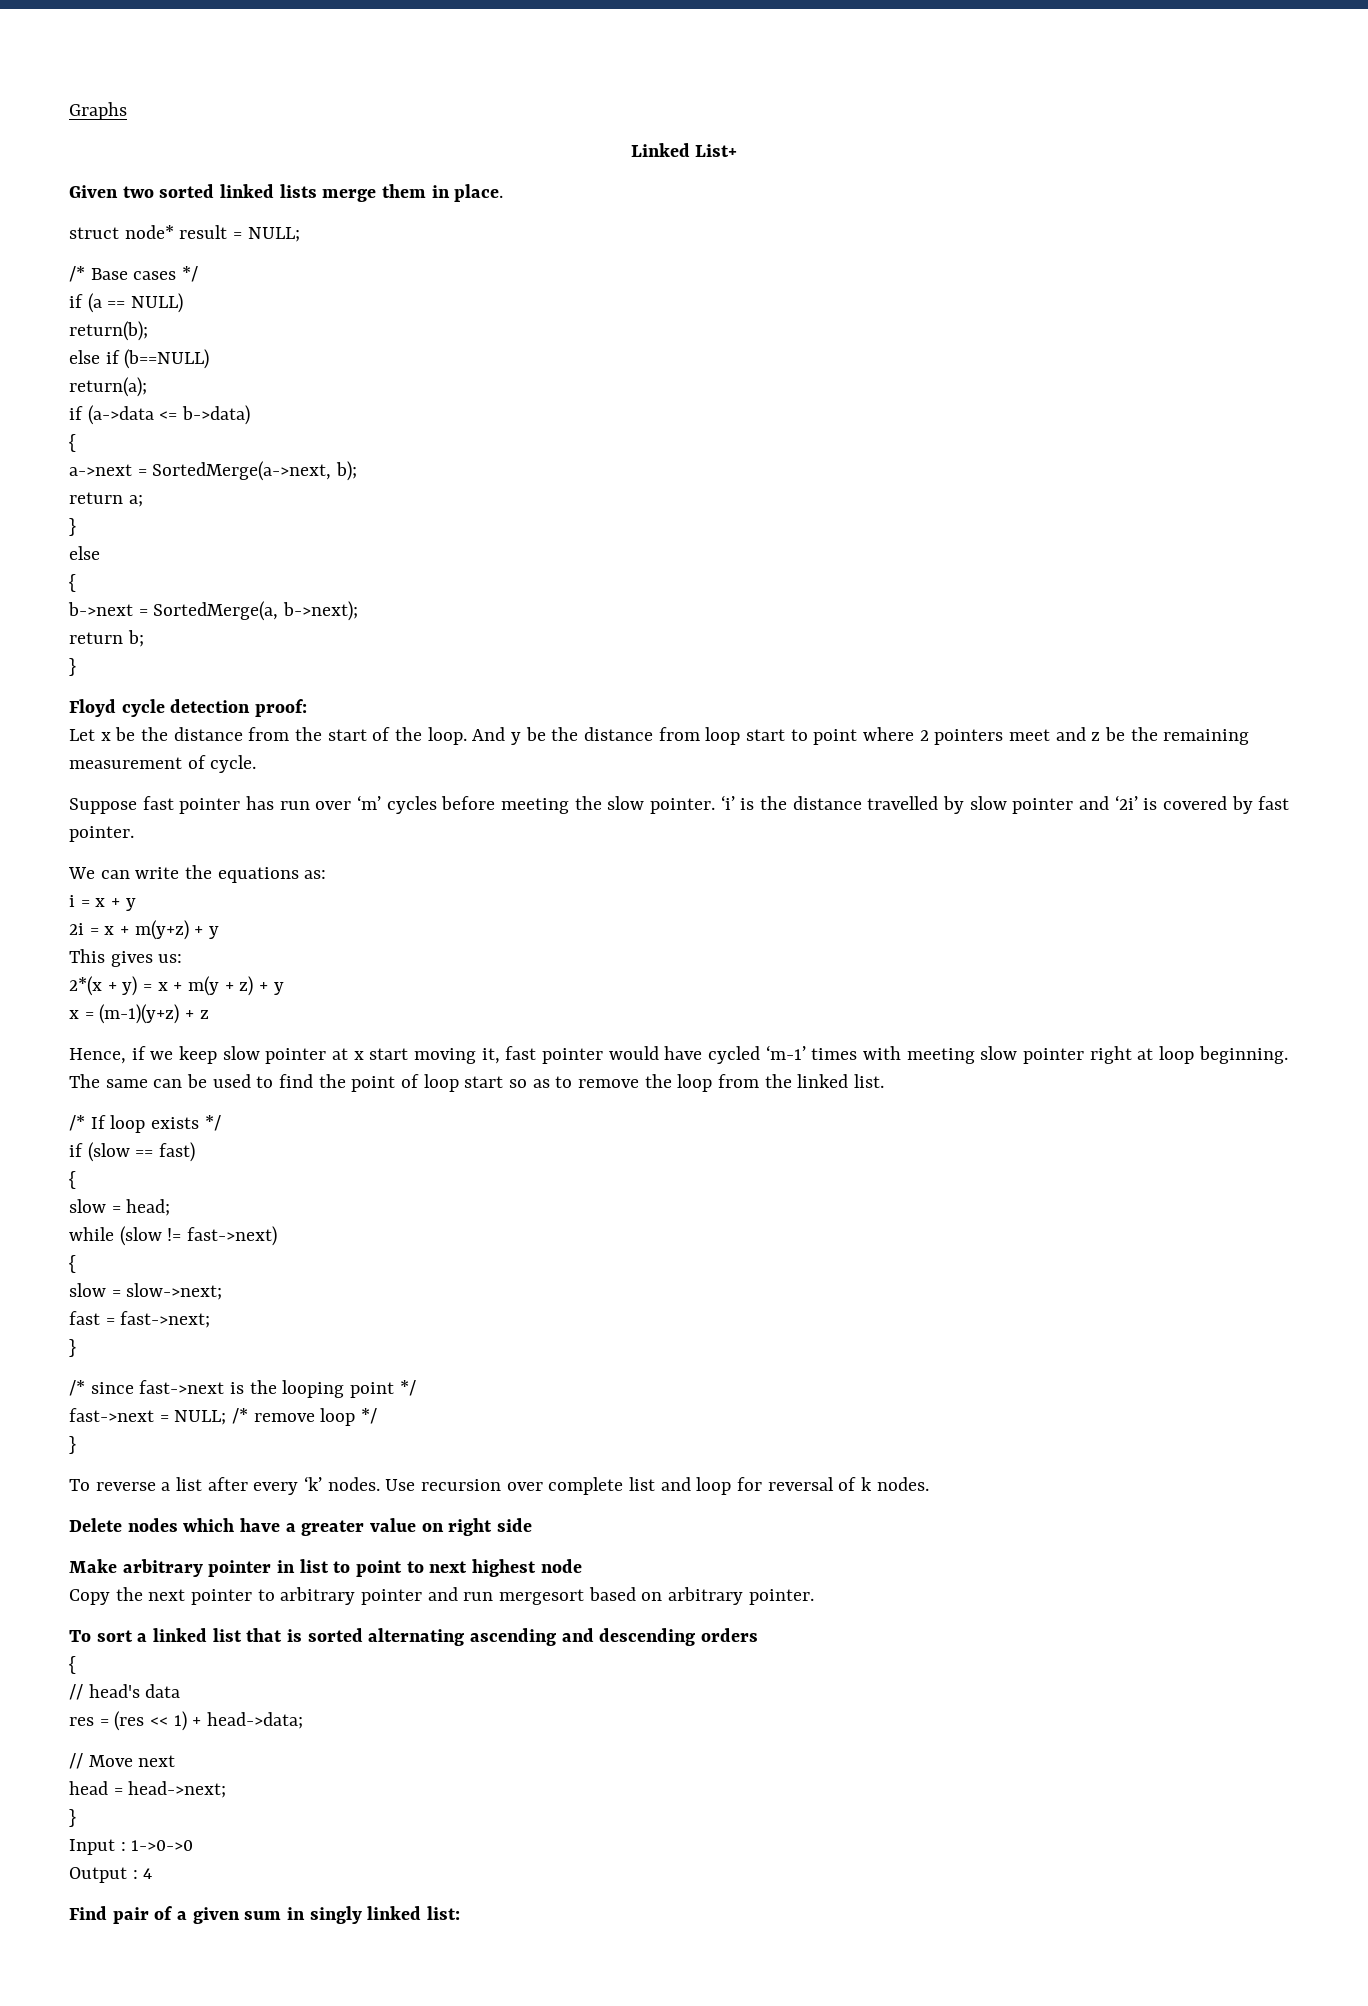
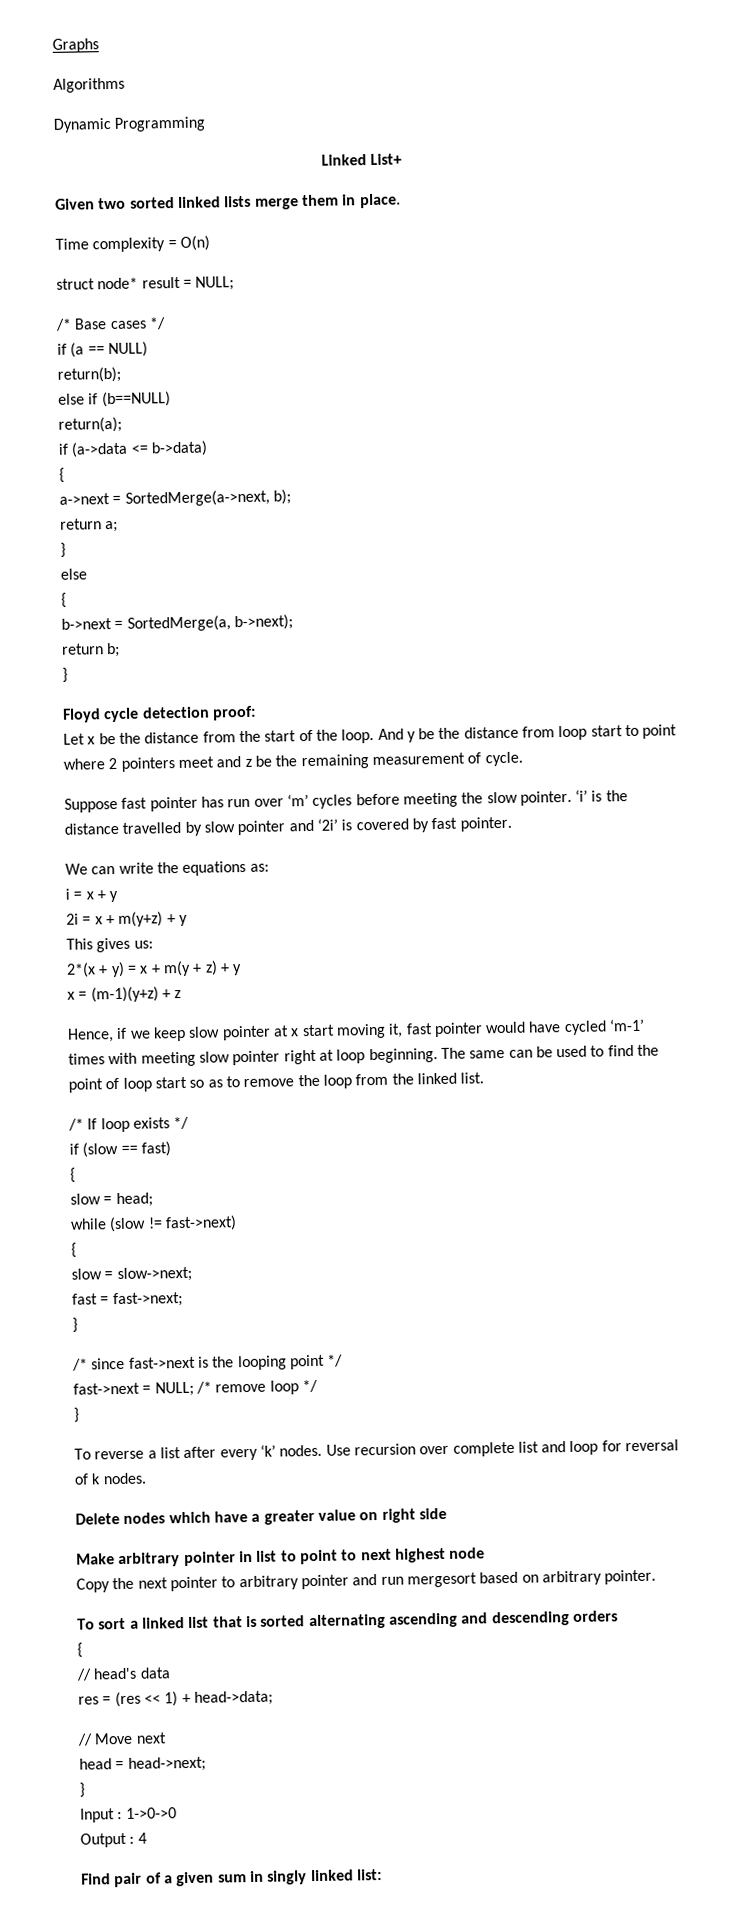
(127, 111) none -> [53,77,125,93] [53,116,207,133] // Algorithms // Dynamic Programming
(504, 193) none -> [55,235,210,253] // Time complexity = O(n)

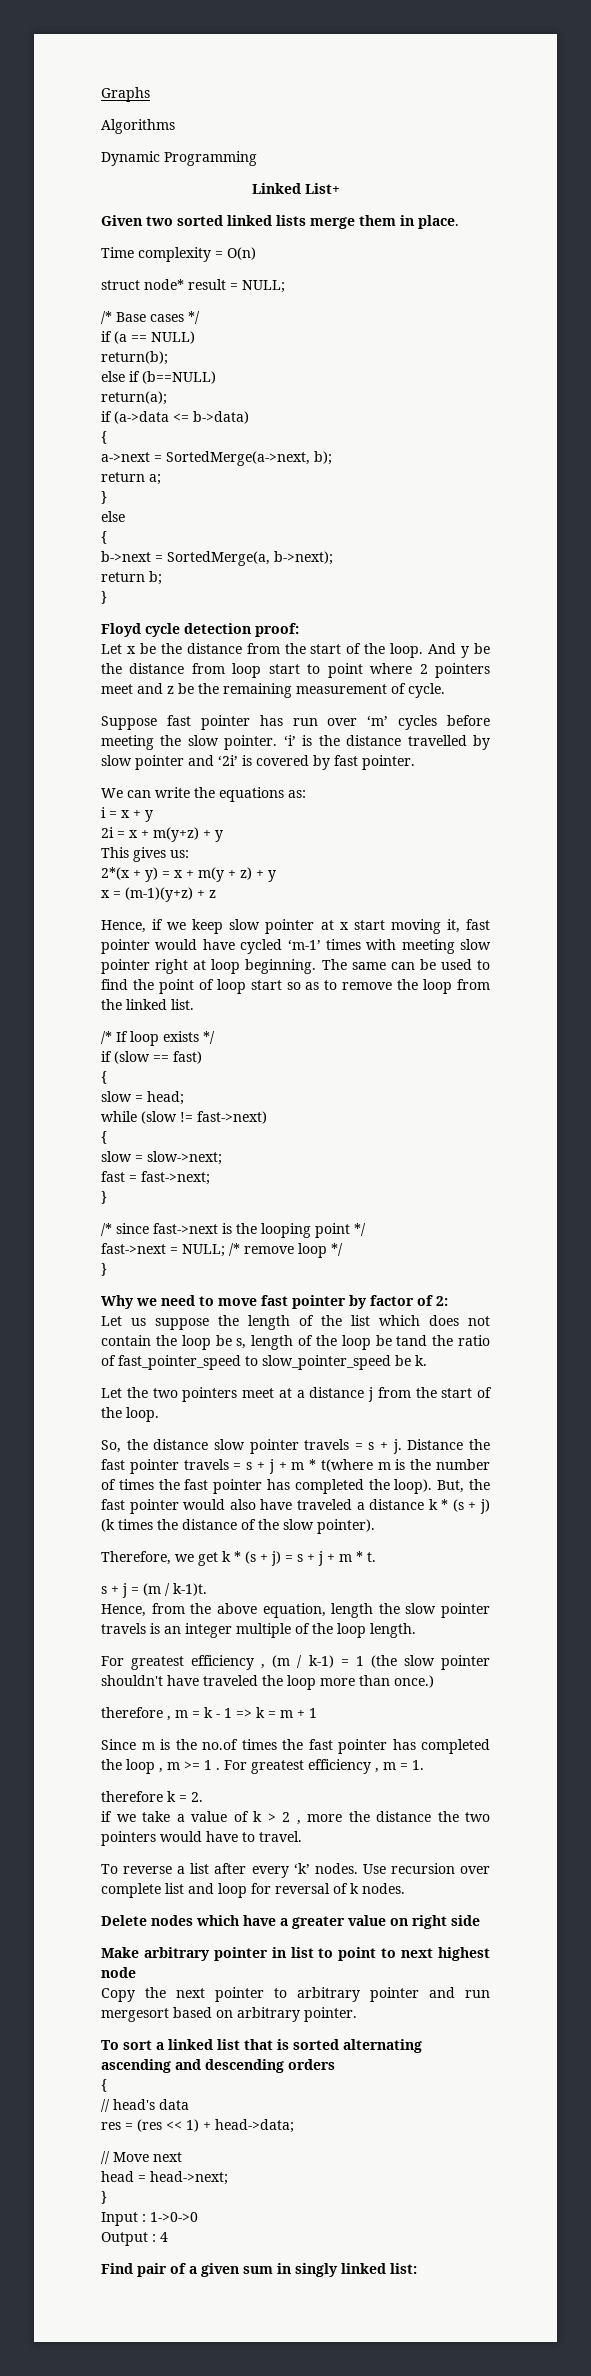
(80, 1415) none -> [101,1295,448,1309] [101,1315,490,1330] [101,1335,490,1350] [101,1355,427,1370] [101,1387,492,1402] [101,1407,159,1422] [101,1439,490,1454] [101,1459,490,1474] [101,1479,491,1494] [101,1499,490,1514] [101,1519,375,1534] [101,1551,376,1566] [101,1583,207,1598] [101,1603,490,1618] [101,1623,416,1638] [101,1655,490,1670] [101,1675,434,1690] [101,1707,317,1721] [101,1739,490,1754] [101,1759,424,1774] [101,1791,203,1802] [101,1811,490,1825] [101,1831,302,1846] // Why we need to move fast pointer by factor of 2: // Let us suppose the length of the list which does not contain the loop be s, length of the loop be tand the ratio of fast_pointer_speed to slow_pointer_speed be k. // Let the two pointers meet at a distance j from the start of the loop. // So, the distance slow pointer travels = s + j. Distance the fast pointer travels = s + j + m * t(where m is the number of times the fast pointer has completed the loop). But, the fast pointer would also have traveled a distance k * (s + j) (k times the distance of the slow pointer). // Therefore, we get k * (s + j) = s + j + m * t. // s + j = (m / k-1)t. // Hence, from the above equation, length the slow pointer travels is an integer multiple of the loop length. // For greatest efficiency , (m / k-1) = 1 (the slow pointer shouldn't have traveled the loop more than once.) // therefore , m = k - 1 => k = m + 1 // Since m is the no.of times the fast pointer has completed the loop , m >= 1 . For greatest efficiency , m = 1. // therefore k = 2. // if we take a value of k > 2 , more the distance the two pointers would have to travel.

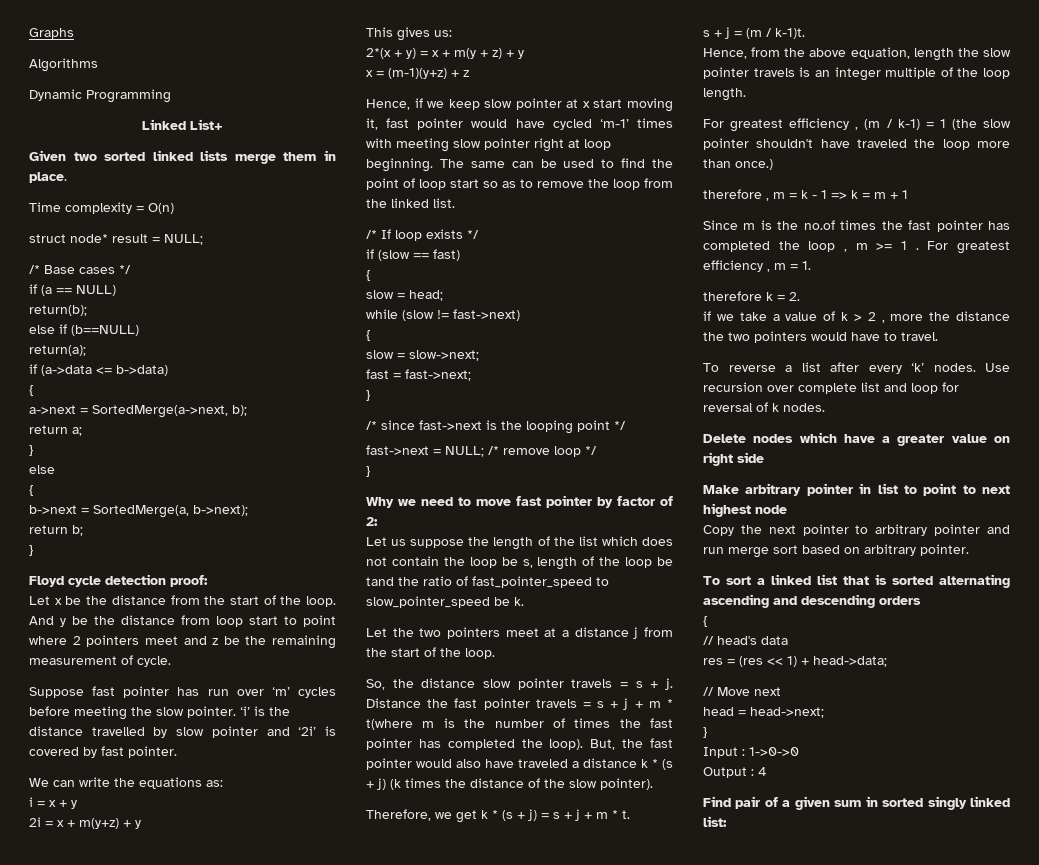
[101,2008,169,2022] mergesort -> [728,545,798,558] merge sort
(291, 2268) none -> [882,798,924,807] sorted

